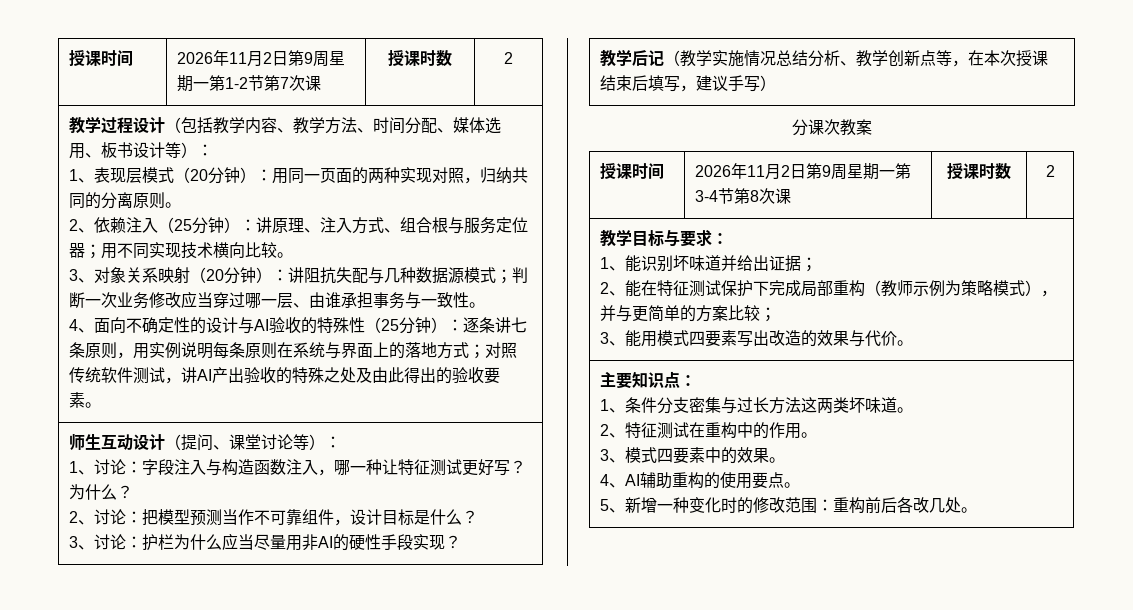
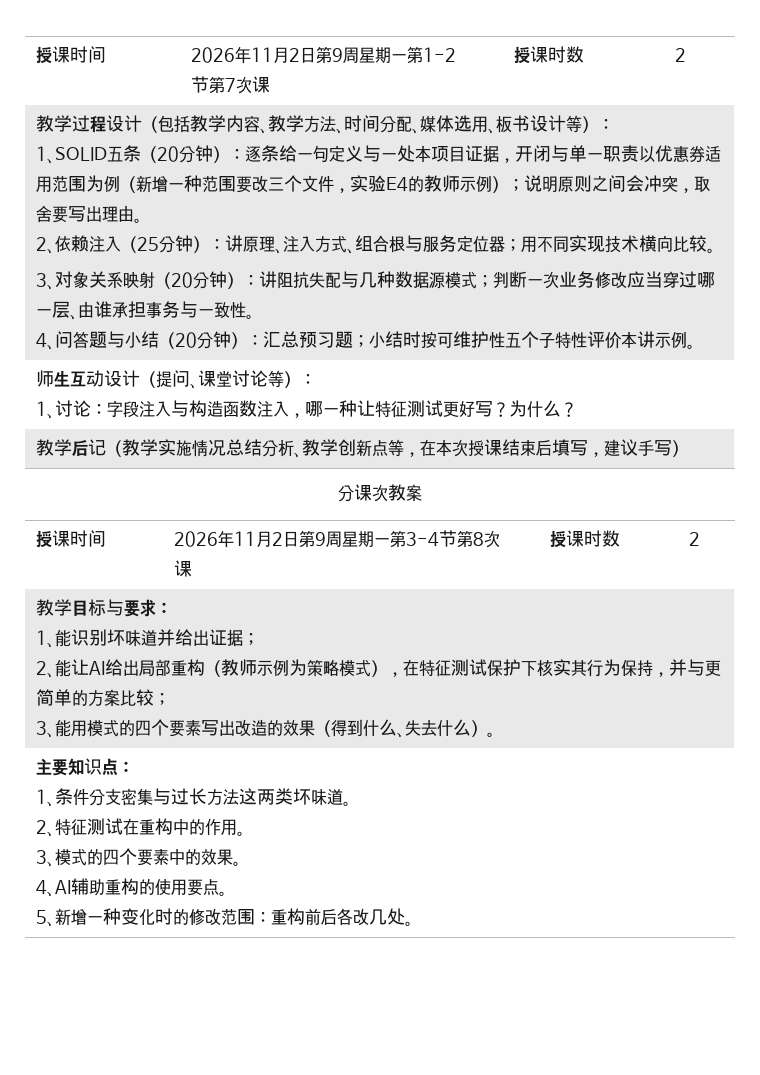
[94,167,529,184] [69,192,166,209] 表现层模式（20分钟）：用同一页面的两种实现对照，归纳共同的分离原则 -> [55,145,722,163] [36,175,711,193] [36,205,135,223] SOLID五条（20分钟）：逐条给一句定义与一处本项目证据，开闭与单一职责以优惠券适用范围为例（新增一种范围要改三个文件，实验E4的教师示例）；说明原则之间会冲突，取舍要写出理由
[94,317,528,334] [69,342,518,359] [69,367,501,384] [69,392,86,408] 面向不确定性的设计与AI验收的特殊性（25分钟）：逐条讲七条原则，用实例说明每条原则在系统与界面上的落地方式；对照传统软件测试，讲AI产出验收的特殊之处及由此得出的验收要素 -> [55,331,688,349] 问答题与小结（20分钟）：汇总预习题；小结时按可维护性五个子特性评价本讲示例
[69,509,479,526] [69,533,462,551] // 2、讨论：把模型预测当作不可靠组件，设计目标是什么？ // 3、讨论：护栏为什么应当尽量用非AI的硬性手段实现？ -> (578, 409) none
[641,280,802,297] 在特征测试保护下完成 -> [71,659,140,676] 让AI给出
(1058, 293) none -> [403,659,670,677] 在特征测试保护下核实其行为保持，
[689,331,706,346] 四 -> [119,719,170,736] 的四个
[849,330,898,347] 与代价 -> [315,719,488,738] （得到什么、失去什么）
[657,448,674,463] 四 -> [87,848,138,865] 的四个

